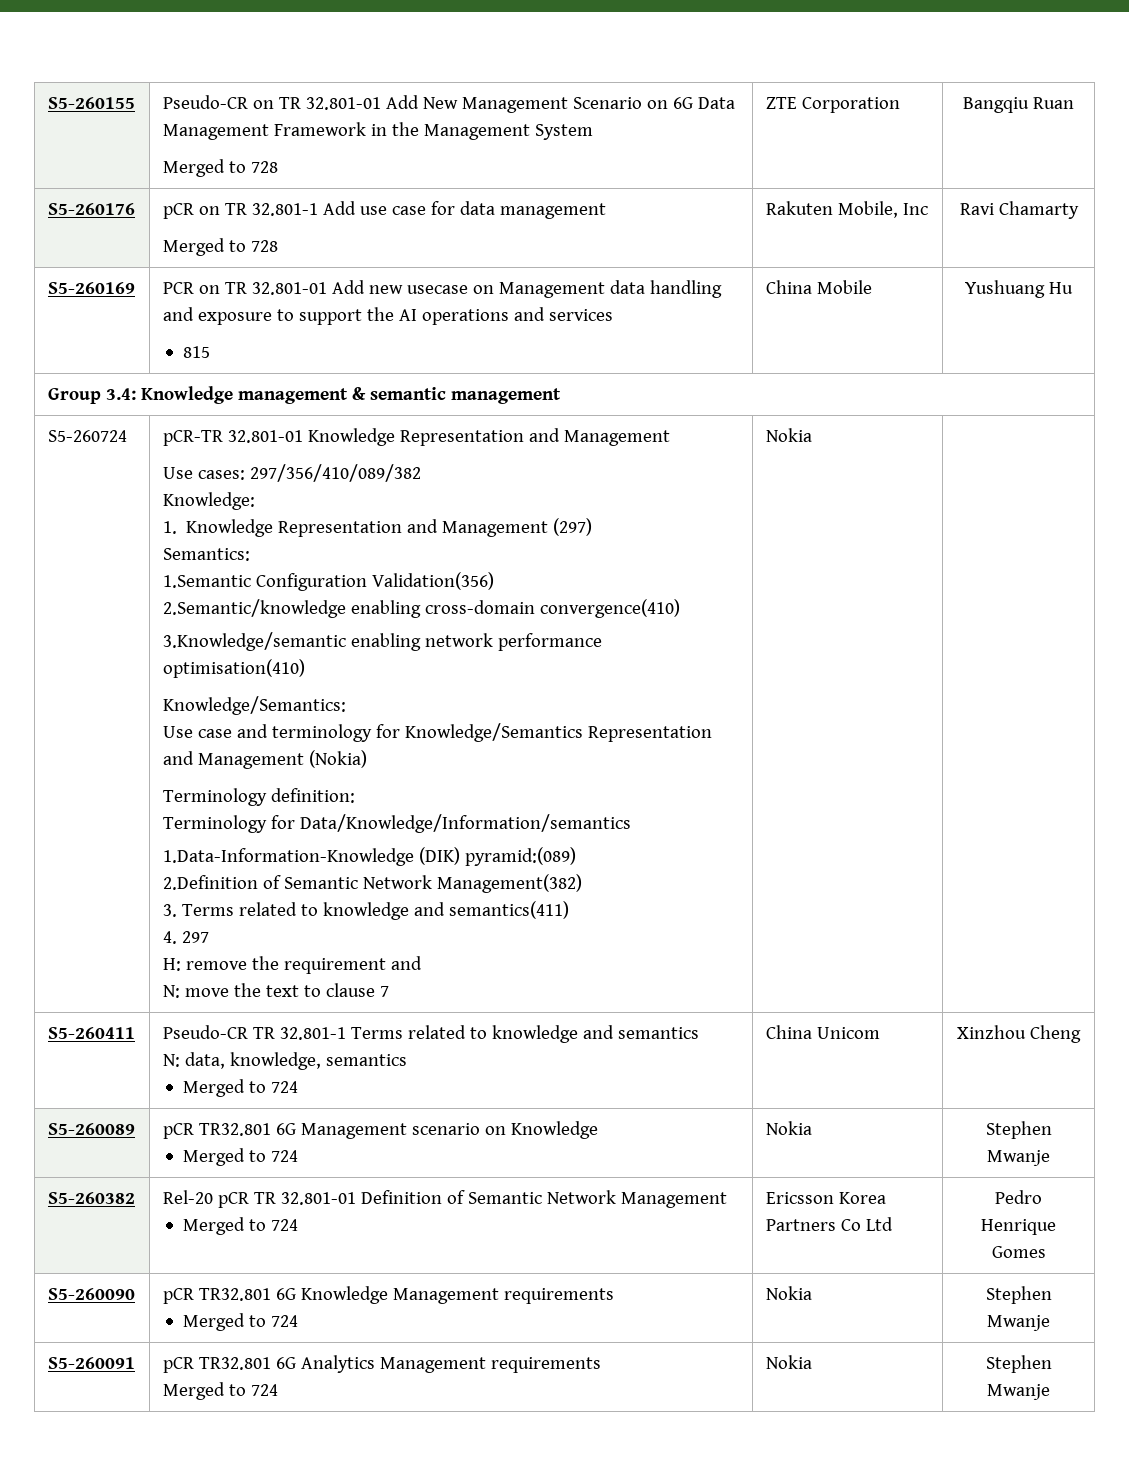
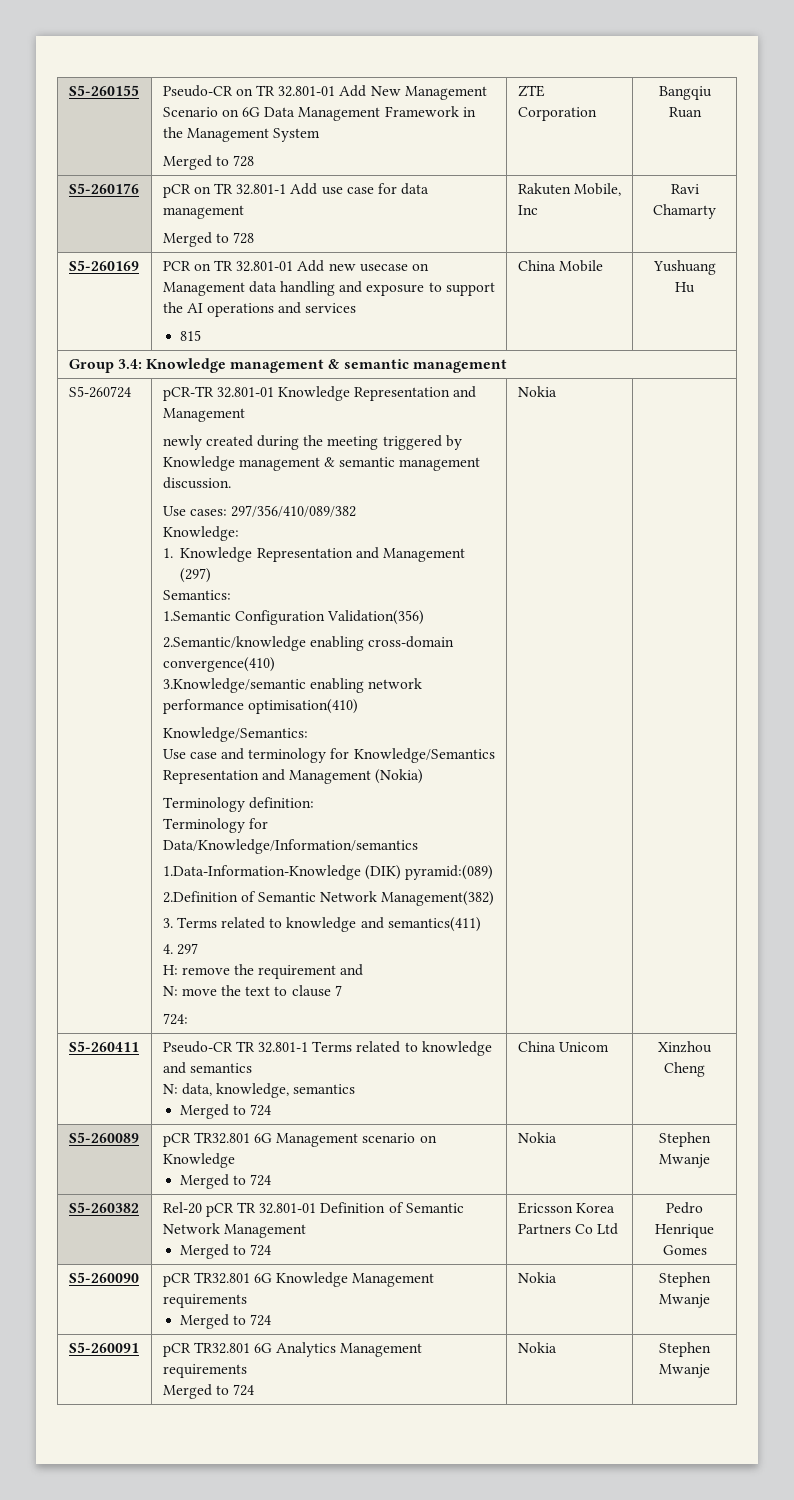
(670, 438) none -> [162,435,462,450] [162,456,481,471] [162,477,231,489] // newly created during the meeting triggered by Knowledge management & semantic management discussion.
(389, 991) none -> [162,1013,188,1025] // 724:

